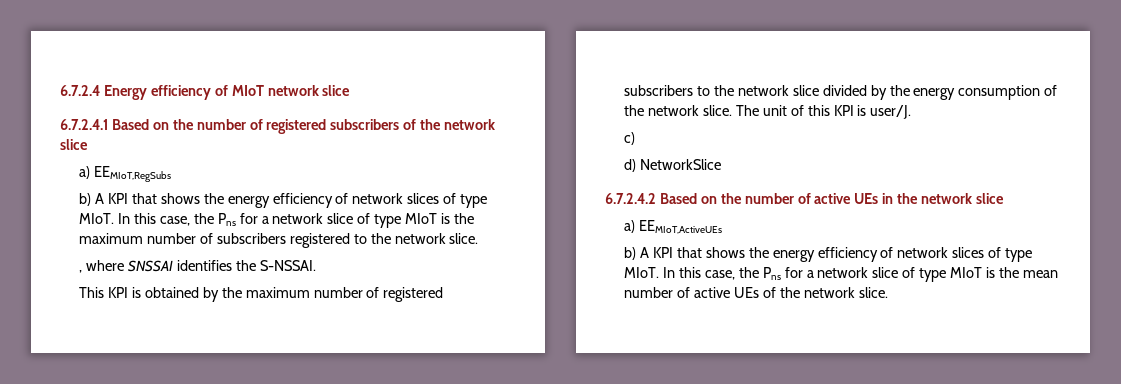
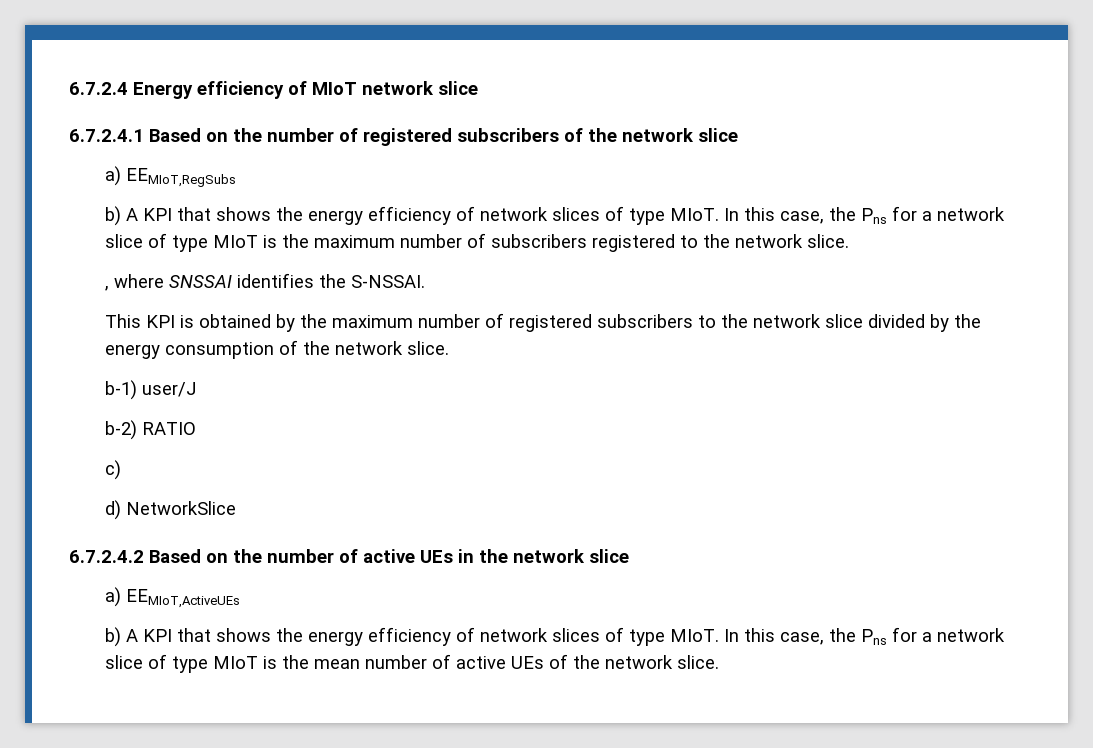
[735,105,912,119] The unit of this KPI is user/J. -> [105,380,197,400] [105,420,197,440] // b-1) user/J // b-2) RATIO

